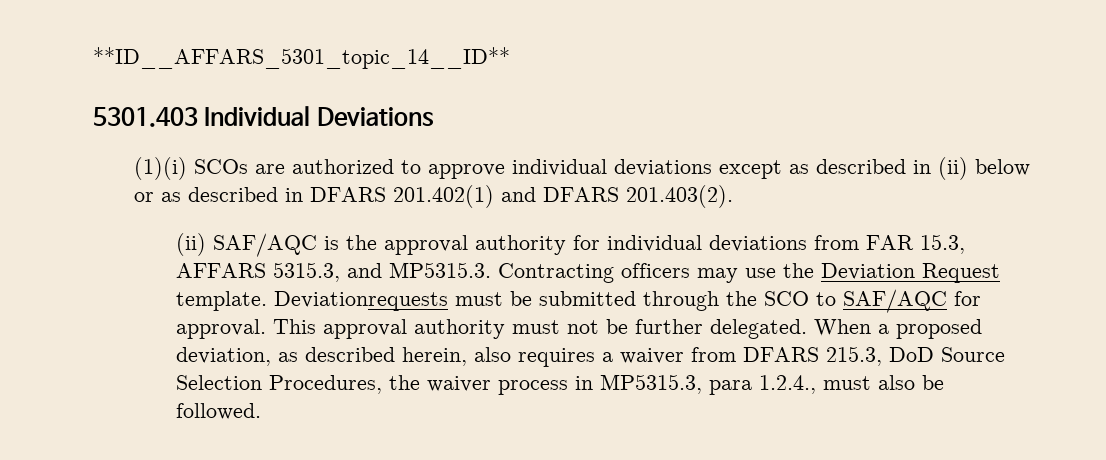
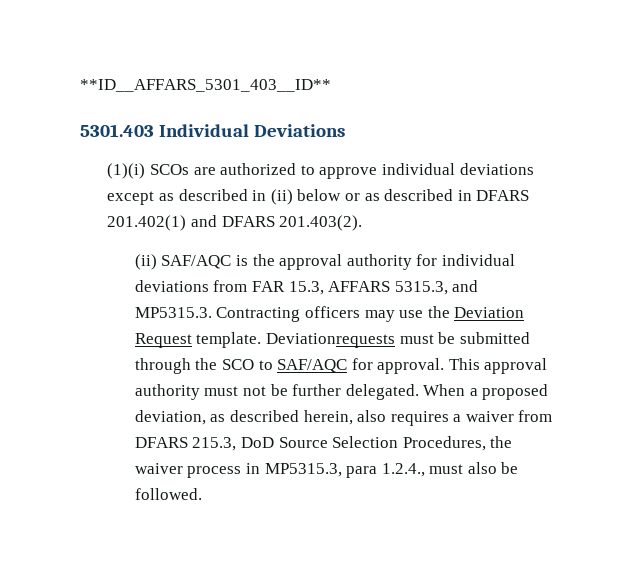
[93,47,510,69] **ID__AFFARS_5301_topic_14__ID** -> [80,79,331,92] **ID__AFFARS_5301_403__ID**

